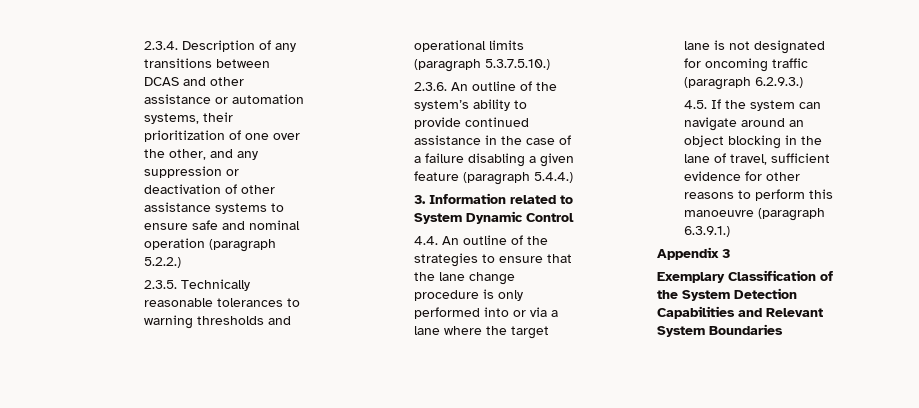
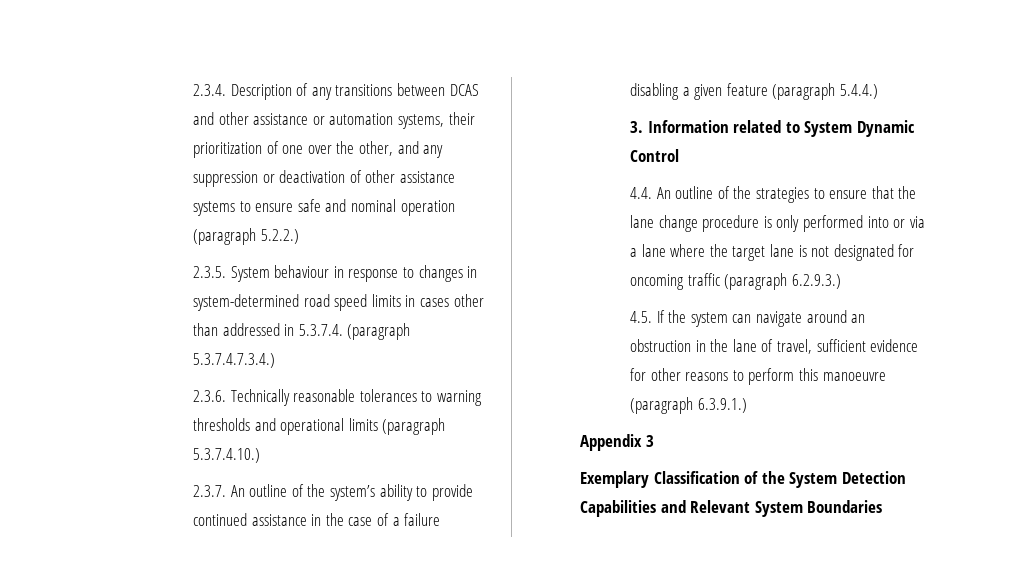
(177, 284) none -> [230,265,478,282] [193,294,484,311] [193,323,411,340] [193,353,276,368] [193,390,227,402] System behaviour in response to changes in system-determined road speed limits in cases other than addressed in 5.3.7.4. (paragraph 5.3.7.4.7.3.4.) // 2.3.6.
[484,59,550,70] [413,82,447,91] 5.3.7.5.10.) // 2.3.6. -> [193,448,261,463] [193,485,227,497] 5.3.7.4.10.) // 2.3.7.
[683,135,781,149] object blocking -> [630,339,692,352] obstruction

